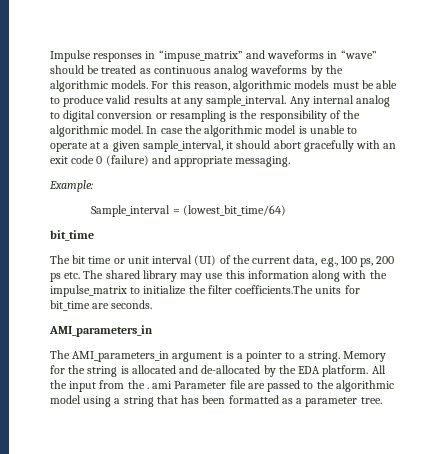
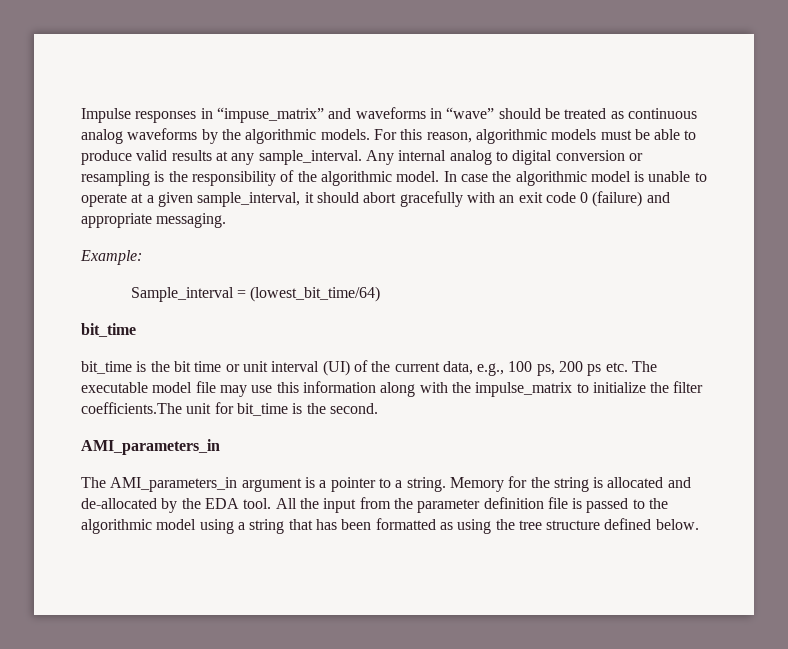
[50,255,70,264] The -> [81,361,170,374] bit_time is the
[105,270,177,282] shared library -> [81,381,216,393] executable model file
[315,286,342,294] units -> [186,403,212,414] unit
[92,300,153,309] are seconds. -> [292,403,378,414] is the second.
[322,365,369,377] platform. -> [243,498,272,509] tool.
[146,380,265,389] . ami Parameter file are -> [417,497,583,513] parameter definition file is
[296,397,382,407] a parameter tree. -> [457,518,699,534] using the tree structure defined below.

